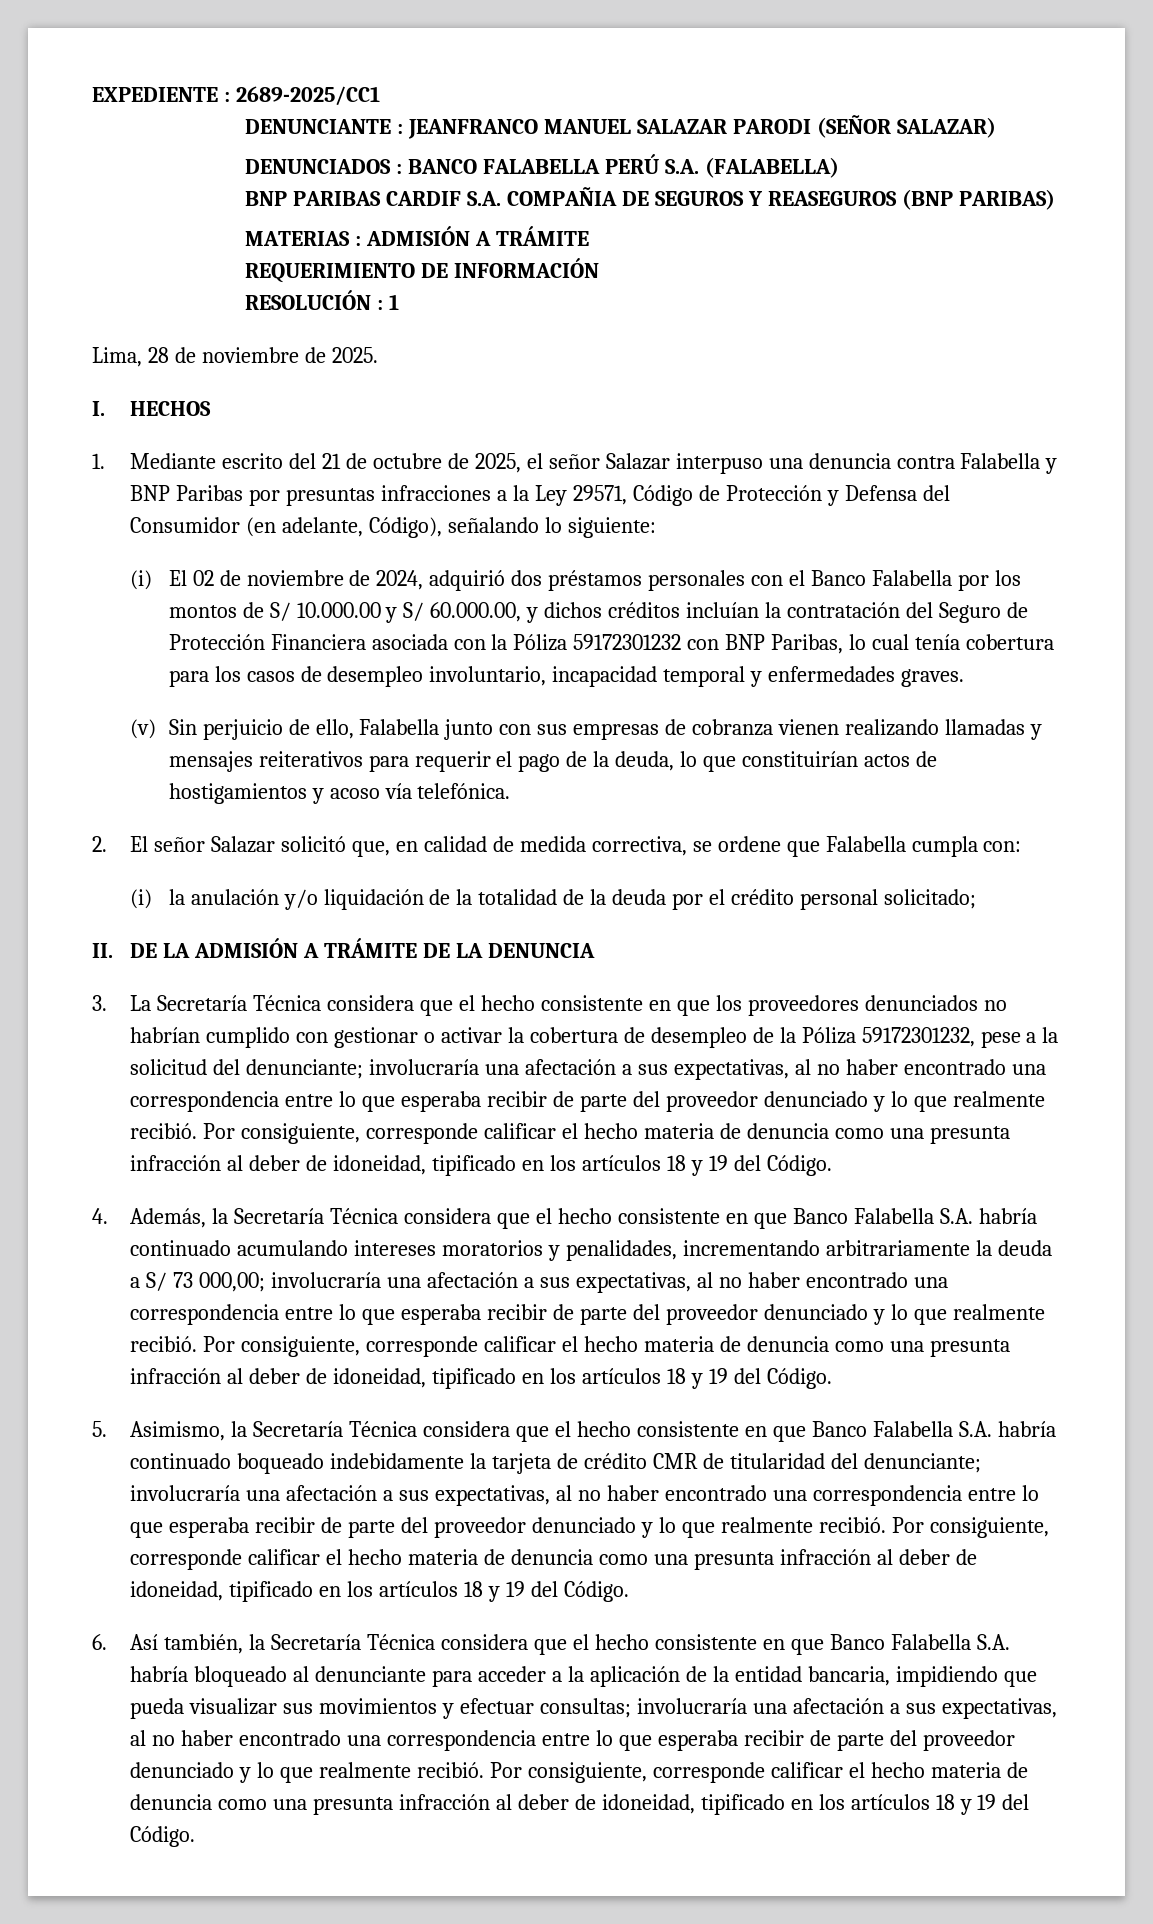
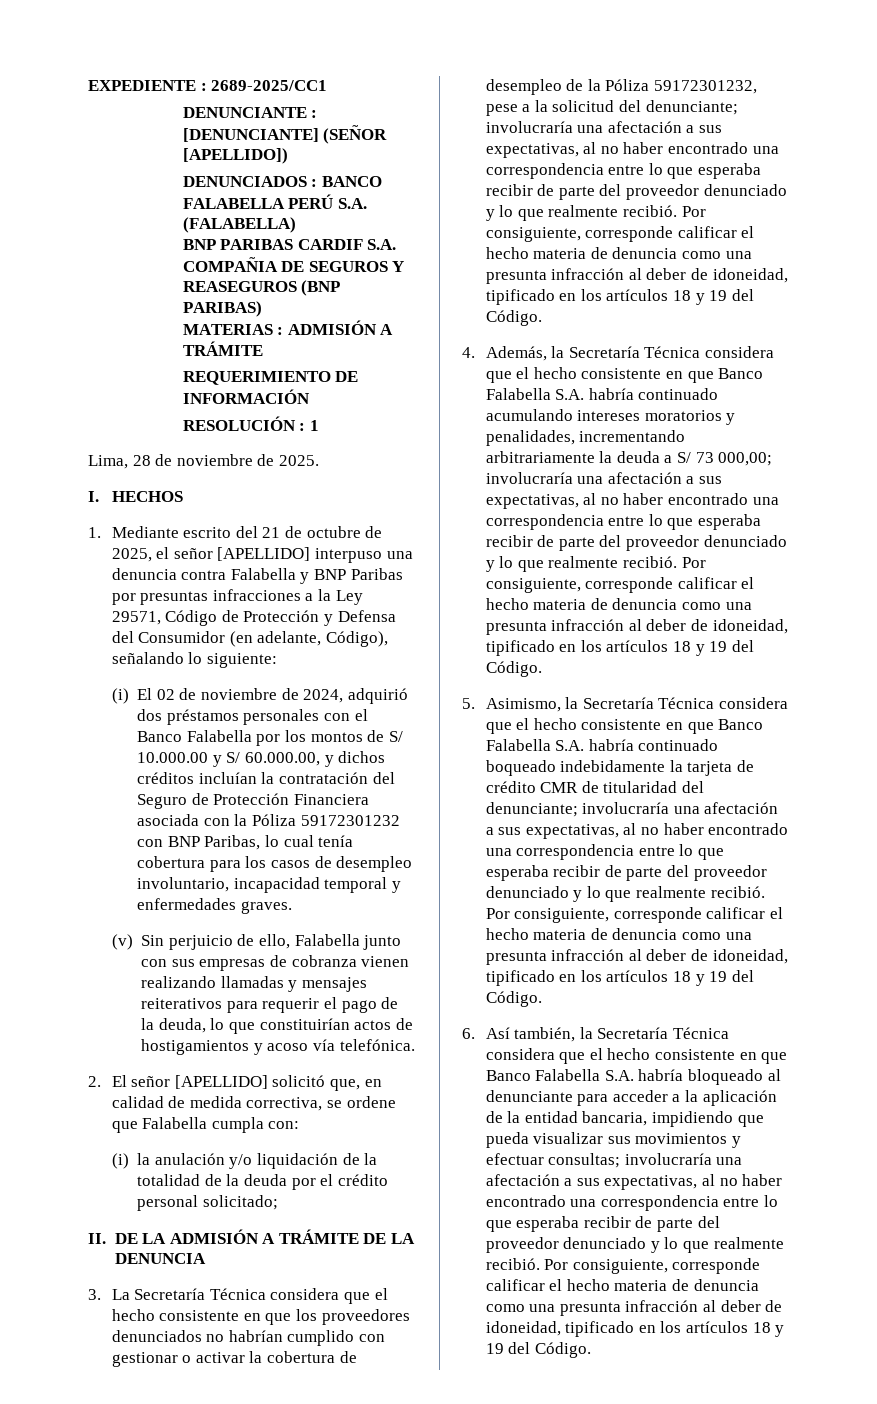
[408,115,997,139] JEANFRANCO MANUEL SALAZAR PARODI (SEÑOR SALAZAR) -> [182,125,388,144] [182,148,288,164] [DENUNCIANTE] (SEÑOR [APELLIDO])
[605,453,670,470] Salazar -> [217,547,311,561] [APELLIDO]
[211,836,276,853] Salazar -> [174,1075,268,1089] [APELLIDO]

